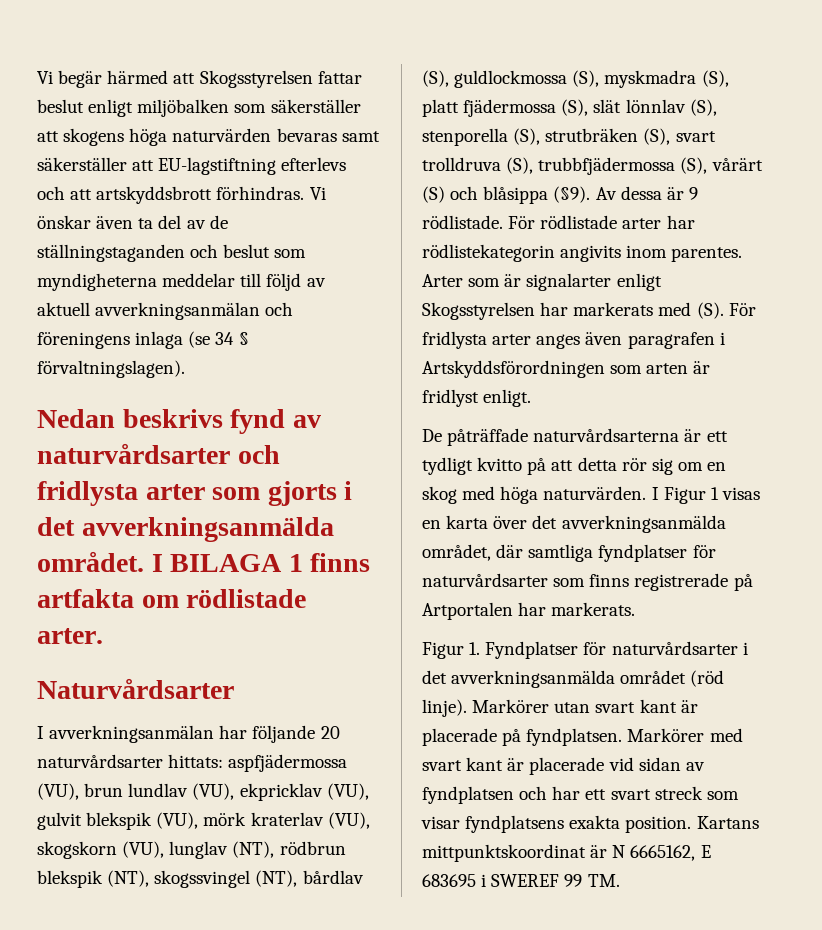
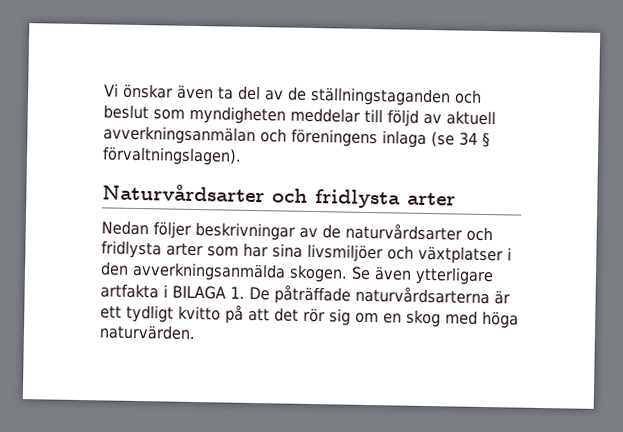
[37,70,362,88] [37,99,361,117] [37,128,380,146] [37,157,347,175] [37,186,326,204] Vi begär härmed att Skogsstyrelsen fattar beslut enligt miljöbalken som säkerställer att skogens höga naturvärden bevaras samt säkerställer att EU-lagstiftning efterlevs och att artskyddsbrott förhindras. Vi -> [104,83,119,97] Vi
[37,273,157,291] myndigheterna -> [189,105,286,125] myndigheten
[37,409,321,434] Nedan beskrivs fynd av -> [102,183,456,209] [101,220,341,241] Naturvårdsarter och fridlysta arter // Nedan följer beskrivningar av de
[267,481,353,506] [37,517,334,542] [37,551,371,572] [37,589,307,608] [37,628,103,644] [37,678,234,699] [37,725,340,743] [37,754,348,772] [37,783,369,801] [37,812,370,830] [37,841,346,859] [37,870,364,888] [422,70,729,88] [422,99,717,117] [422,128,716,146] [422,157,763,175] [422,186,698,204] [422,215,695,229] [422,244,743,262] [422,273,662,291] [422,302,756,320] [422,331,725,349] [422,360,711,378] [422,389,532,407] gjorts i det avverkningsanmälda området. I BILAGA 1 finns artfakta om rödlistade arter. // Naturvårdsarter // I avverkningsanmälan har följande 20 naturvårdsarter hittats: aspfjädermossa (VU), brun lundlav (VU), ekpricklav (VU), gulvit blekspik (VU), mörk kraterlav (VU), skogskorn (VU), lunglav (NT), rödbrun blekspik (NT), skogssvingel (NT), bårdlav (S), guldlockmossa (S), myskmadra (S), platt fjädermossa (S), slät lönnlav (S), stenporella (S), strutbräken (S), svart trolldruva (S), trubbfjädermossa (S), vårärt (S) och blåsippa (§9). Av dessa är 9 rödlistade. För rödlistade arter har rödlistekategorin angivits inom parentes. Arter som är signalarter enligt Skogsstyrelsen har markerats med (S). För fridlysta arter anges även paragrafen i Artskyddsförordningen som arten är fridlyst enligt. // -> [243,242,512,265] [100,261,494,286] [100,283,245,300] har sina livsmiljöer och växtplatser i den avverkningsanmälda skogen. Se även ytterligare artfakta i BILAGA 1.
[577,457,617,471] detta -> [274,307,299,322] det
[651,487,760,504] [422,515,726,533] [422,544,716,562] [422,573,753,591] [422,602,636,620] [422,641,748,659] [422,670,725,688] [422,699,698,717] [422,728,743,746] [422,757,705,775] [422,786,739,804] [421,815,759,833] [422,844,711,862] [422,874,620,887] I Figur 1 visas en karta över det avverkningsanmälda området, där samtliga fyndplatser för naturvårdsarter som finns registrerade på Artportalen har markerats. // Figur 1. Fyndplatser för naturvårdsarter i det avverkningsanmälda området (röd linje). Markörer utan svart kant är placerade på fyndplatsen. Markörer med svart kant är placerade vid sidan av fyndplatsen och har ett svart streck som visar fyndplatsens exakta position. Kartans mittpunktskoordinat är N 6665162, E 683695 i SWEREF 99 TM. -> (196, 332) none

